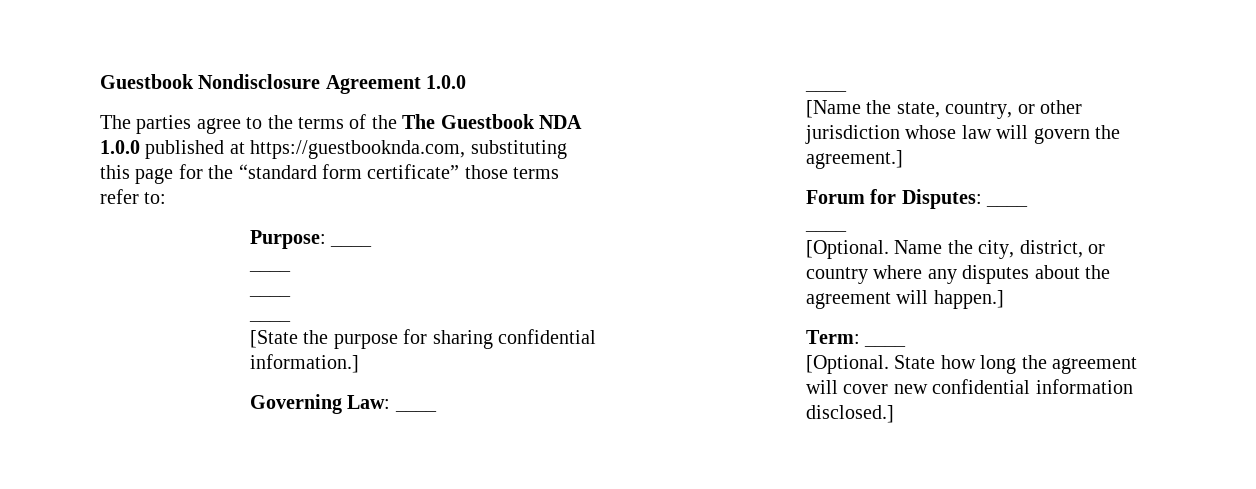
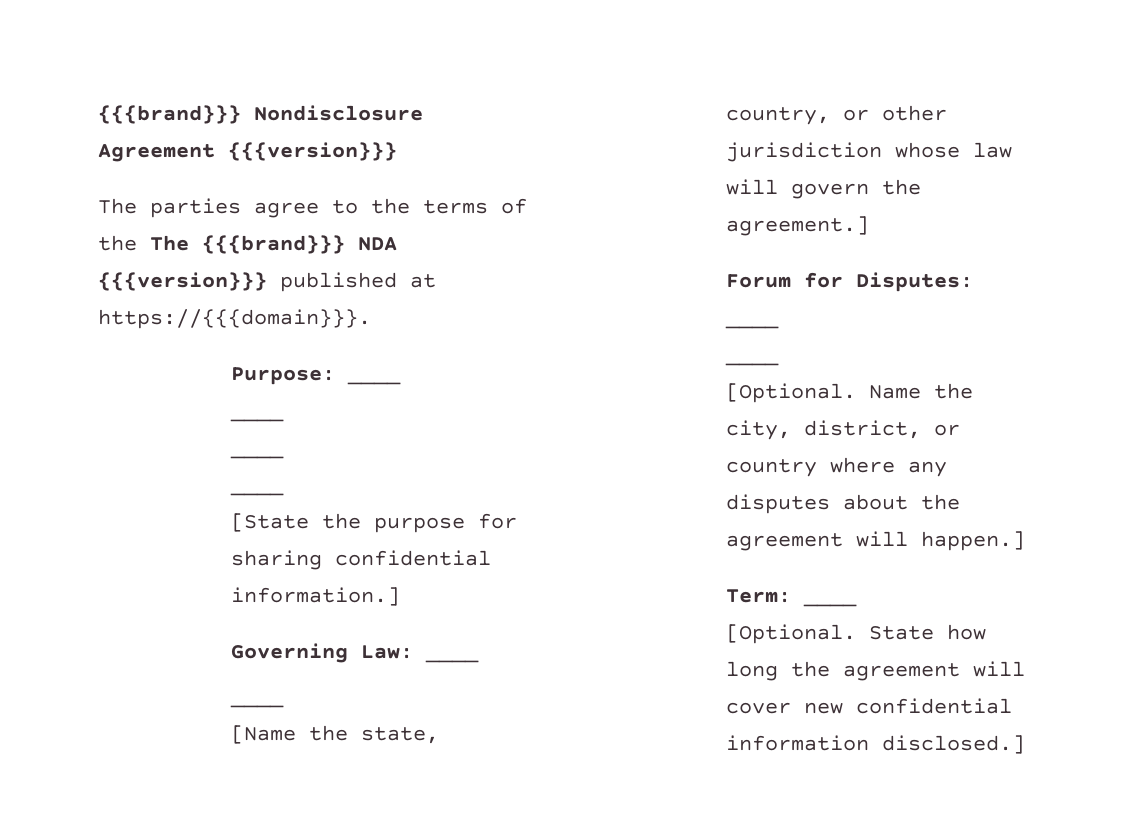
[100,74,194,89] Guestbook -> [98,105,241,124] {{{brand}}}
[426,75,467,89] 1.0.0 -> [228,142,397,161] {{{version}}}
[440,114,582,129] [100,140,567,159] [100,164,560,184] [100,189,167,204] Guestbook NDA 1.0.0 published at https://guestbooknda.com, substituting this page for the “standard form certificate” those terms refer to: -> [202,235,397,254] [98,272,436,292] [98,309,371,329] {{{brand}}} NDA {{{version}}} published at https://{{{domain}}}.

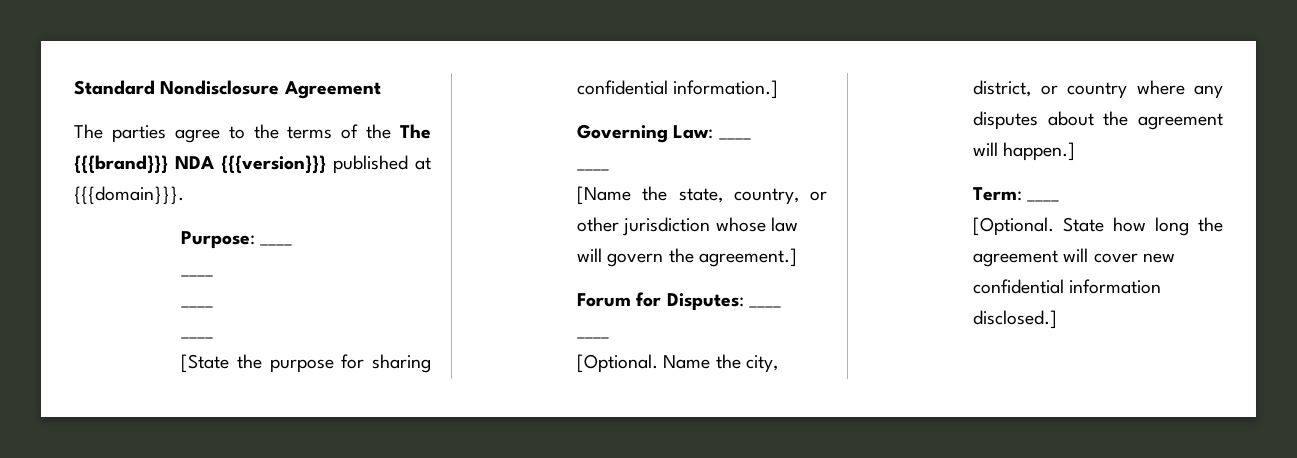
[98,105,241,124] {{{brand}}} -> [74,80,155,95] Standard
[228,142,397,161] {{{version}}} -> (381, 90) none
[98,309,371,329] https://{{{domain}}}. -> [74,186,184,205] {{{domain}}}.

